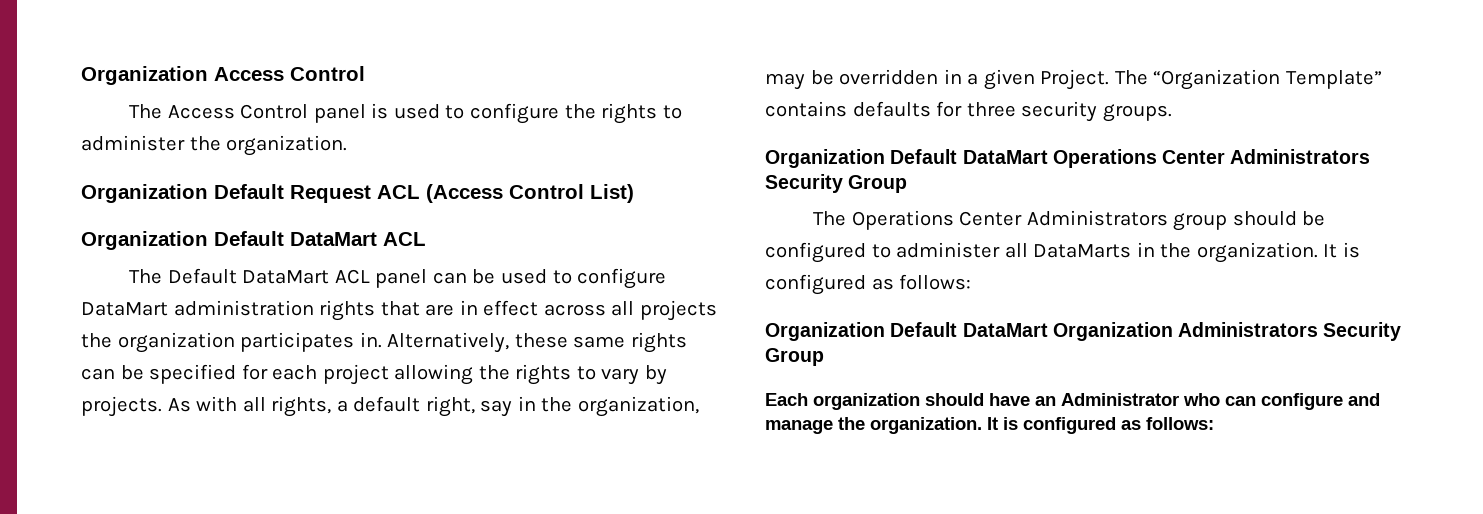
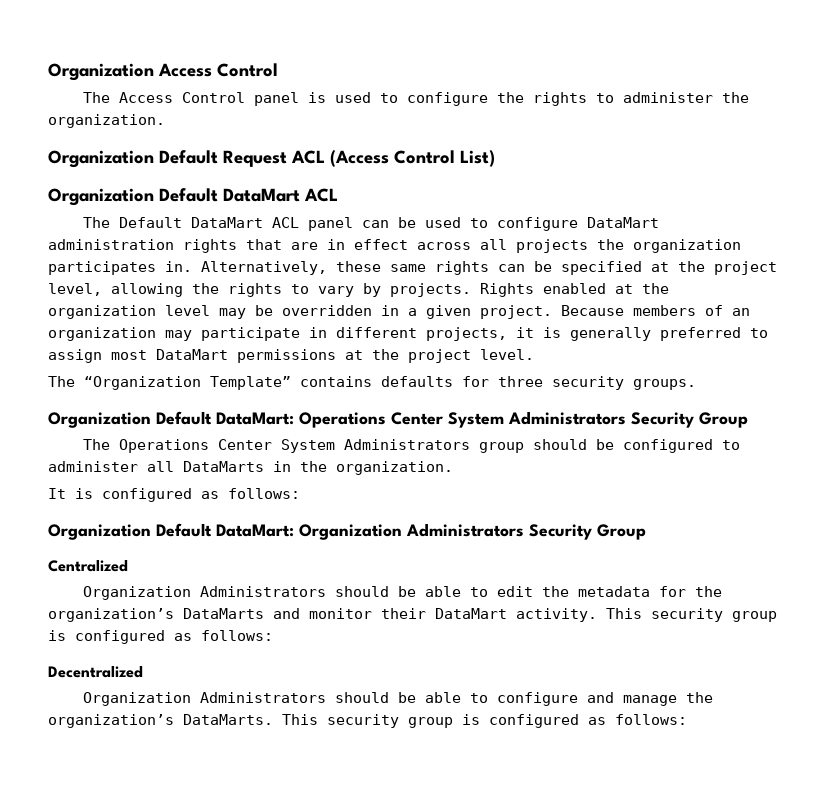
[241,364,389,385] for each project -> [651,261,777,275] [48,283,102,296] at the project level,
[167,396,699,417] As with all rights, a default right, say in the organization, -> [480,283,669,297] [48,305,210,319] Rights enabled at the organization level
[1040,69,1110,90] Project. -> [480,305,750,319] [48,327,768,341] [48,349,534,363] project. Because members of an organization may participate in different projects, it is generally preferred to assign most DataMart permissions at the project level. //
[962,149,1226,168] DataMart Operations Center -> [216,412,504,428] DataMart: Operations Center System
(1023, 218) none -> [281,439,336,453] System
(1318, 252) none -> (453, 468) //
[962,323,1048,337] DataMart -> [216,524,294,537] DataMart:
[765,393,1380,410] [765,417,998,434] Each organization should have an Administrator who can configure and manage the organization. It -> [48,560,128,572] [83,586,723,600] [48,608,777,622] [48,630,273,644] [48,666,143,678] [83,692,714,706] [48,714,453,728] Centralized // Organization Administrators should be able to edit the metadata for the organization’s DataMarts and monitor their DataMart activity. This security group is configured as follows: // Decentralized // Organization Administrators should be able to configure and manage the organization’s DataMarts. This security group

